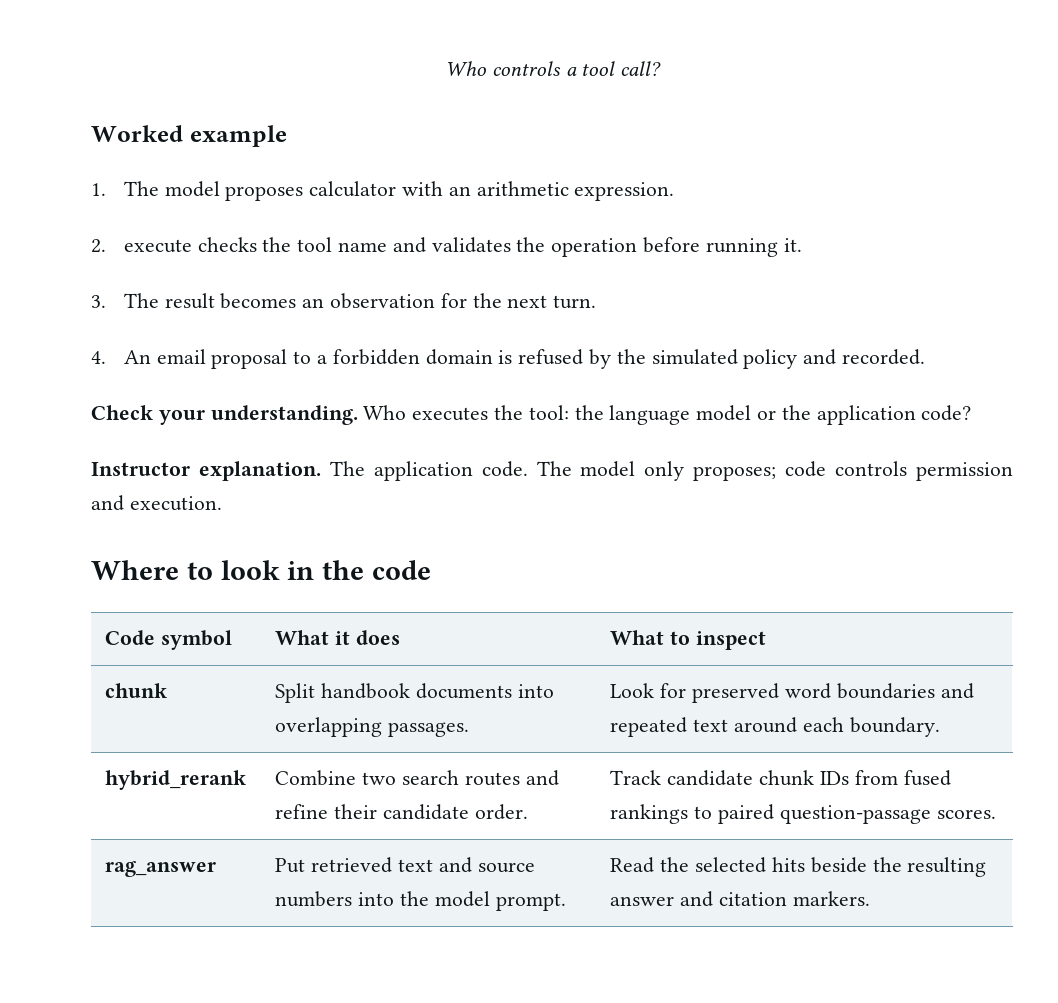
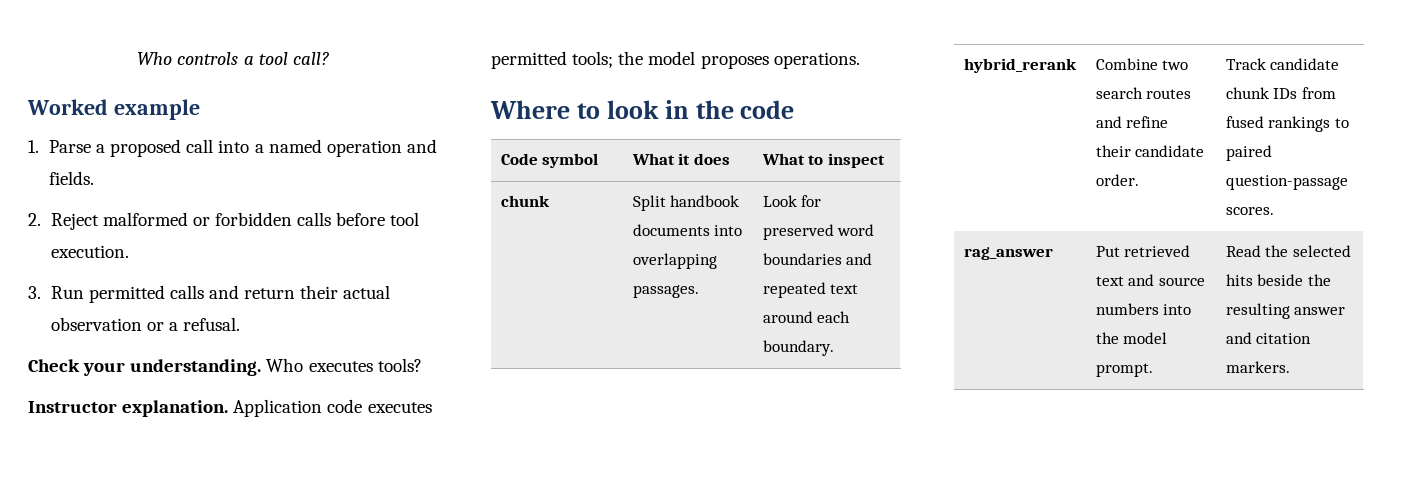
[123,181,675,201] [91,237,802,257] [91,293,597,309] [91,349,926,369] The model proposes calculator with an arithmetic expression. // 2. execute checks the tool name and validates the operation before running it. // 3. The result becomes an observation for the next turn. // 4. An email proposal to a forbidden domain is refused by the simulated policy and recorded. -> [48,139,437,157] [48,171,94,185] [28,212,420,230] [50,245,129,258] [28,285,391,303] [50,317,240,331] Parse a proposed call into a named operation and fields. // 2. Reject malformed or forbidden calls before tool execution. // 3. Run permitted calls and return their actual observation or a refusal.
[494,405,972,425] [91,461,1013,481] [91,495,222,511] the tool: the language model or the application code? // Instructor explanation. The application code. The model only proposes; code controls permission and execution. -> [377,358,422,372] [28,399,432,417] [491,51,860,69] tools? // Instructor explanation. Application code executes permitted tools; the model proposes operations.

